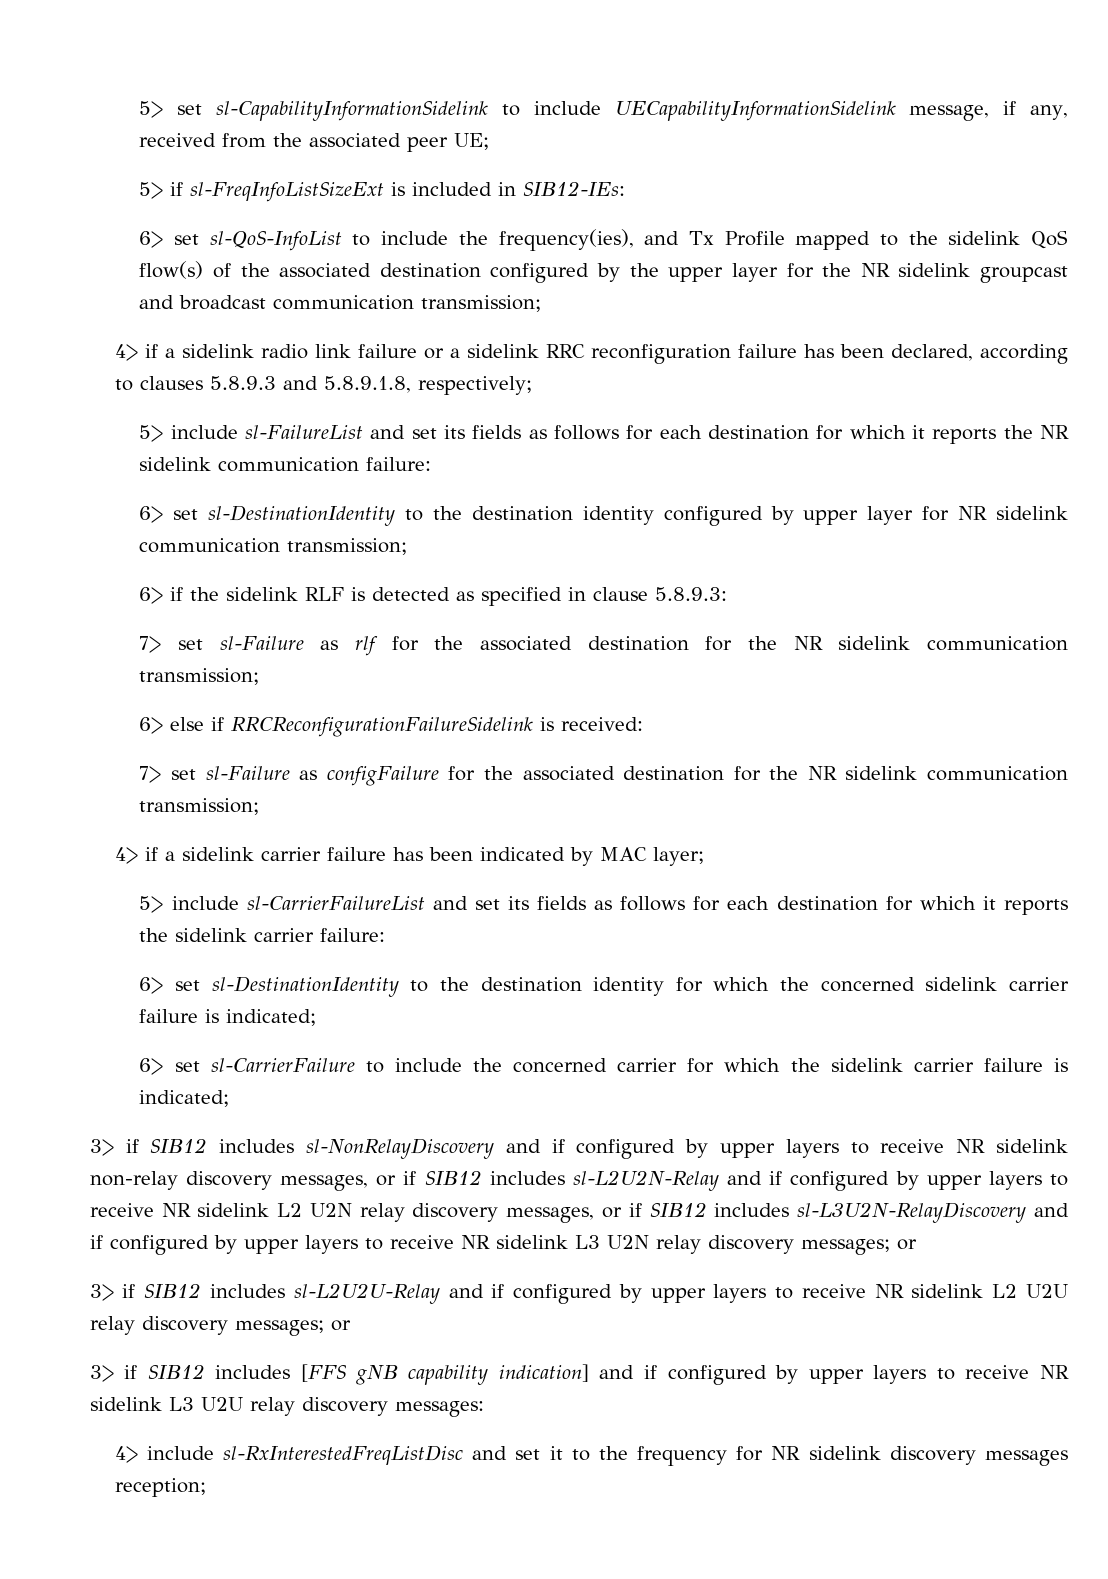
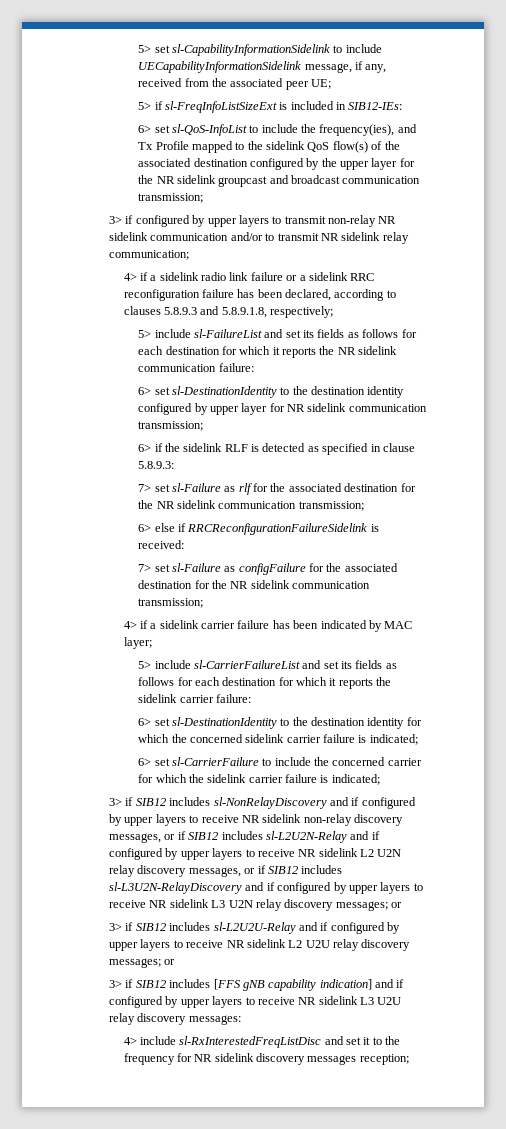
(542, 303) none -> [109,215,397,227] [109,232,409,244] [109,250,190,260] // 3> if configured by upper layers to transmit non-relay NR sidelink communication and/or to transmit NR sidelink relay communication;

